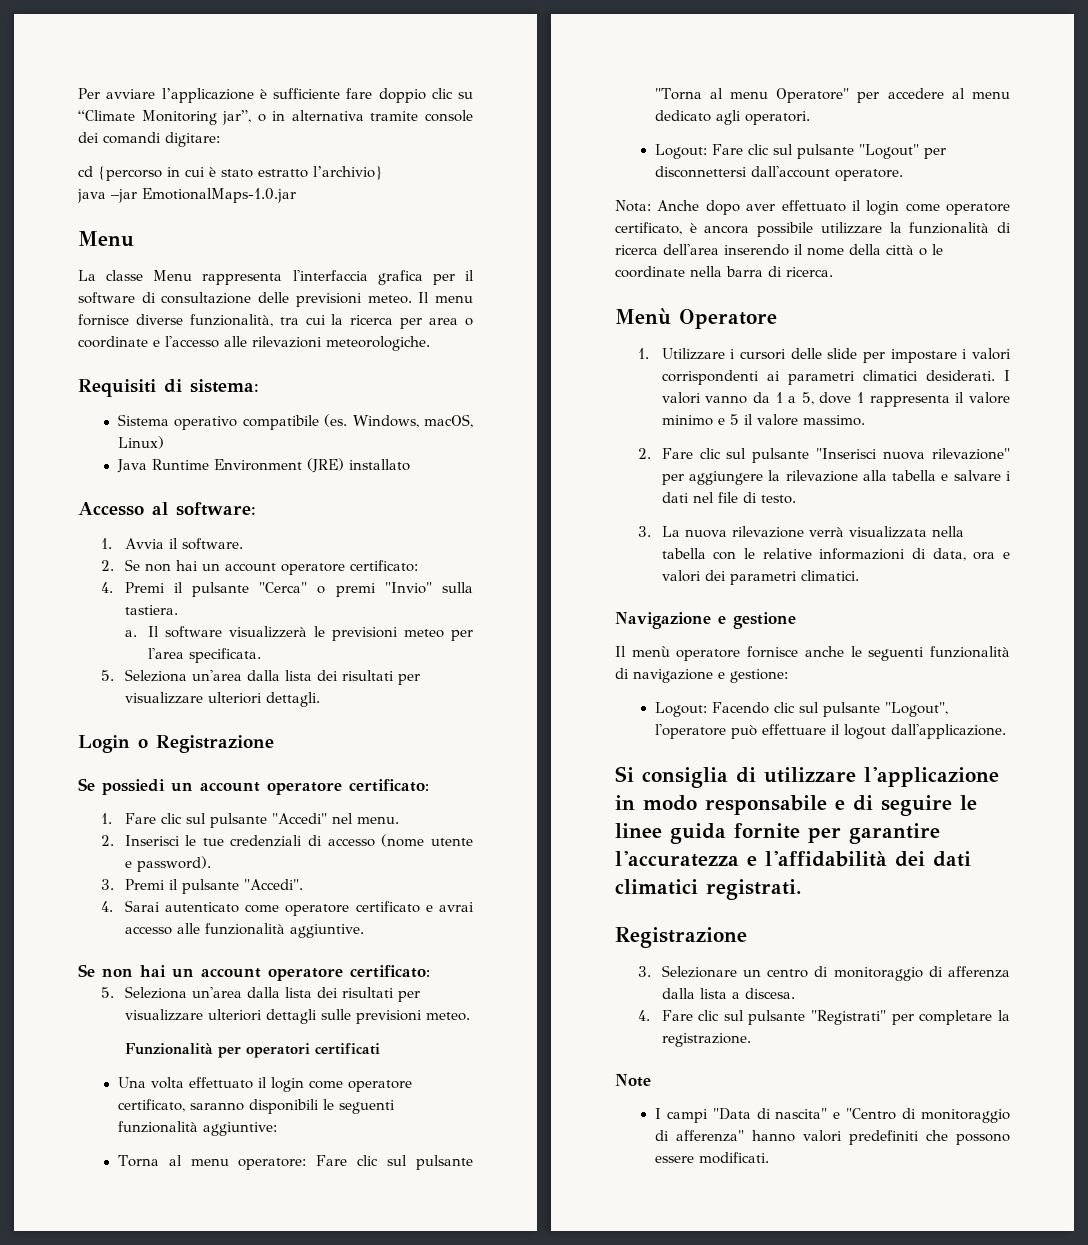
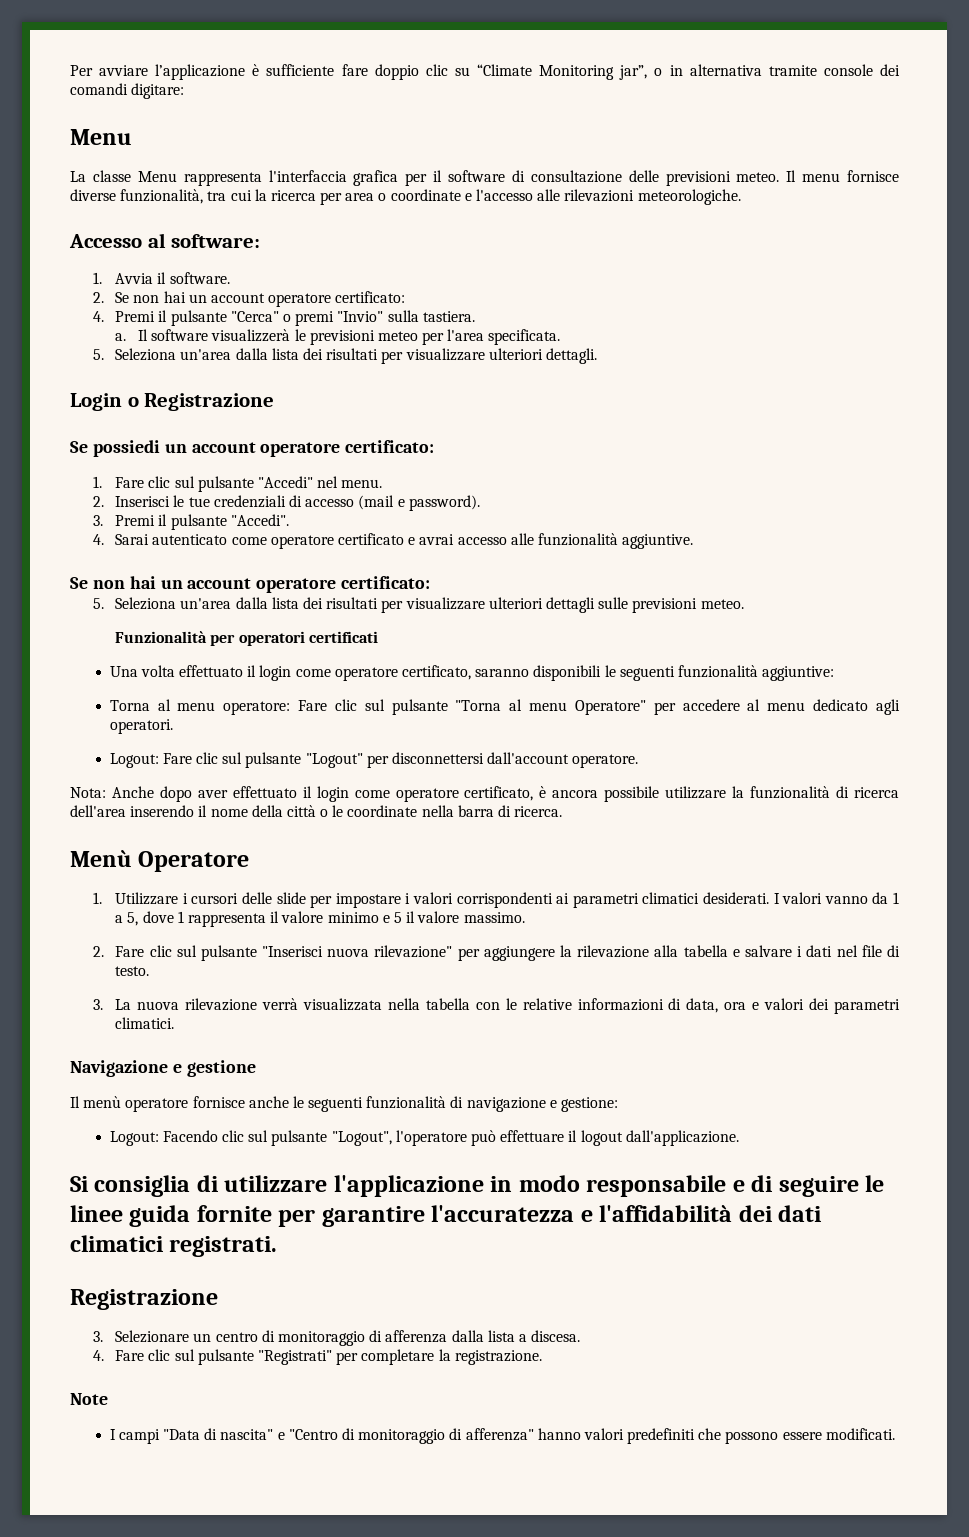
[78,166,383,181] [77,188,296,203] // cd {percorso in cui è stato estratto l’archivio} // java –jar EmotionalMaps-1.0.jar -> (185, 91) none
[78,379,259,397] [117,414,473,430] [117,436,164,449] [116,458,410,473] // Requisiti di sistema: // Sistema operativo compatibile (es. Windows, macOS, Linux) // Java Runtime Environment (JRE) installato -> (741, 197) none
[381,834,473,847] (nome utente -> [358,495,395,510] (mail

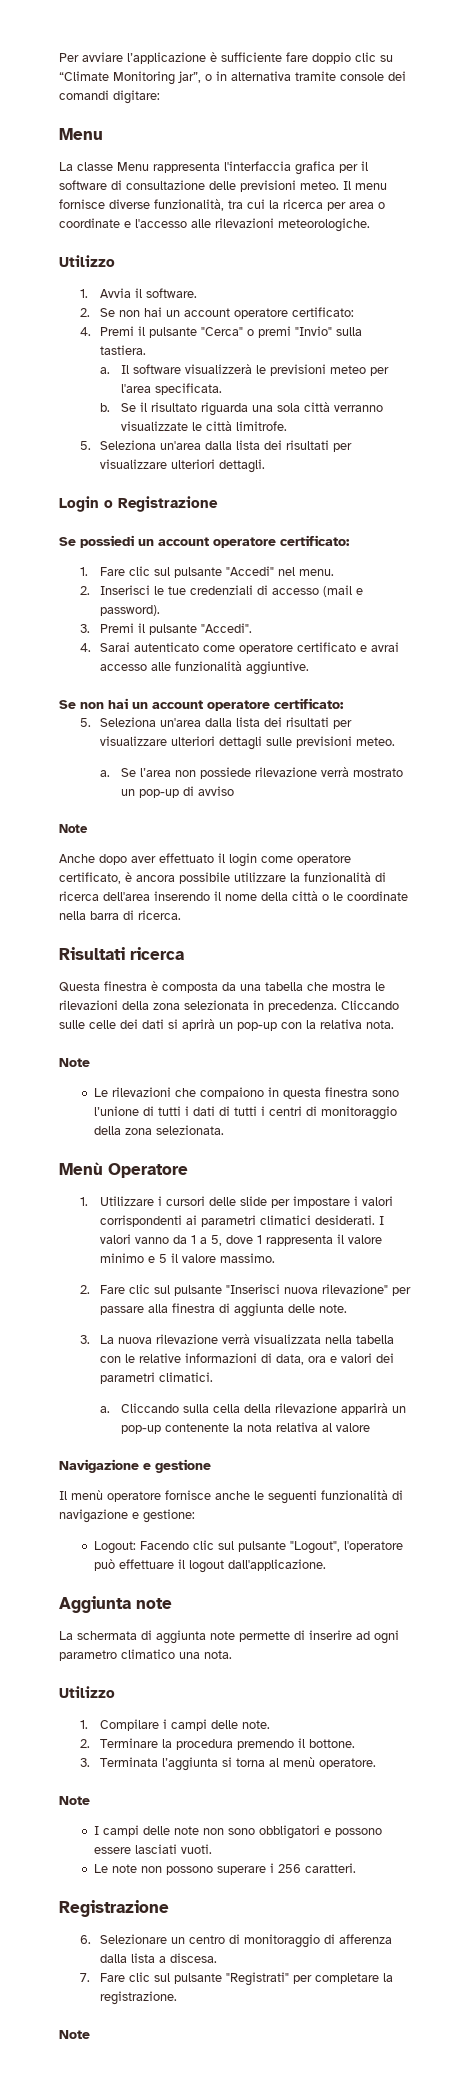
[69,233,261,248] Accesso al software: -> [59,255,115,267] Utilizzo
(561, 337) none -> [100,402,383,416] [120,421,287,431] // b. Se il risultato riguarda una sola città verranno visualizzate le città limitrofe.
[115,631,378,646] [109,665,835,681] [109,699,900,715] [109,719,173,734] [109,752,639,768] [70,787,106,798] Funzionalità per operatori certificati // Una volta effettuato il login come operatore certificato, saranno disponibili le seguenti funzionalità aggiuntive: // Torna al menu operatore: Fare clic sul pulsante "Torna al menu Operatore" per accedere al menu dedicato agli operatori. // Logout: Fare clic sul pulsante "Logout" per disconnettersi dall'account operatore. // Nota: -> [100,767,403,779] [120,786,234,798] [59,824,88,833] a. Se l’area non possiede rilevazione verrà mostrato un pop-up di avviso // Note //
(563, 811) none -> [59,947,184,960] [59,981,385,993] [59,1000,399,1012] [59,1019,394,1031] [59,1058,90,1067] [93,1087,399,1099] [93,1106,397,1120] [93,1125,224,1135] // Risultati ricerca // Questa finestra è composta da una tabella che mostra le rilevazioni della zona selezionata in precedenza. Cliccando sulle celle dei dati si aprirà un pop-up con la relativa nota. // Note // Le rilevazioni che compaiono in questa finestra sono l’unione di tutti i dati di tutti i centri di monitoraggio della zona selezionata.
[483,945,901,961] [115,966,150,976] aggiungere la rilevazione alla tabella e salvare i dati nel file di testo. -> [100,1303,348,1317] passare alla finestra di aggiunta delle note.
(175, 1023) none -> [100,1403,406,1415] [120,1422,370,1434] // a. Cliccando sulla cella della rilevazione apparirà un pop-up contenente la nota relativa al valore
[70,1175,885,1197] [70,1205,823,1227] [70,1235,278,1257] [70,1289,218,1310] [92,1331,103,1342] Si consiglia di utilizzare l'applicazione in modo responsabile e di seguire le linee guida fornite per garantire l'accuratezza e l'affidabilità dei dati climatici registrati. // Registrazione // 3. -> [59,1596,172,1613] [59,1630,399,1644] [59,1649,232,1661] [59,1686,115,1698] [79,1719,271,1731] [79,1738,356,1750] [79,1757,377,1771] [59,1796,90,1805] [93,1825,382,1839] [93,1844,212,1854] [93,1863,356,1875] [59,1900,169,1917] [79,1935,91,1944] Aggiunta note // La schermata di aggiunta note permette di inserire ad ogni parametro climatico una nota. // Utilizzo // 1. Compilare i campi delle note. // 2. Terminare la procedura premendo il bottone. // 3. Terminata l’aggiunta si torna al menù operatore. // Note // I campi delle note non sono obbligatori e possono essere lasciati vuoti. // Le note non possono superare i 256 caratteri. // Registrazione // 6.
[92,1350,104,1361] 4. -> [79,1973,90,1982] 7.
[109,1428,895,1444] // I campi "Data di nascita" e "Centro di monitoraggio di afferenza" hanno valori predefiniti che possono essere modificati. -> (90, 2034) none

